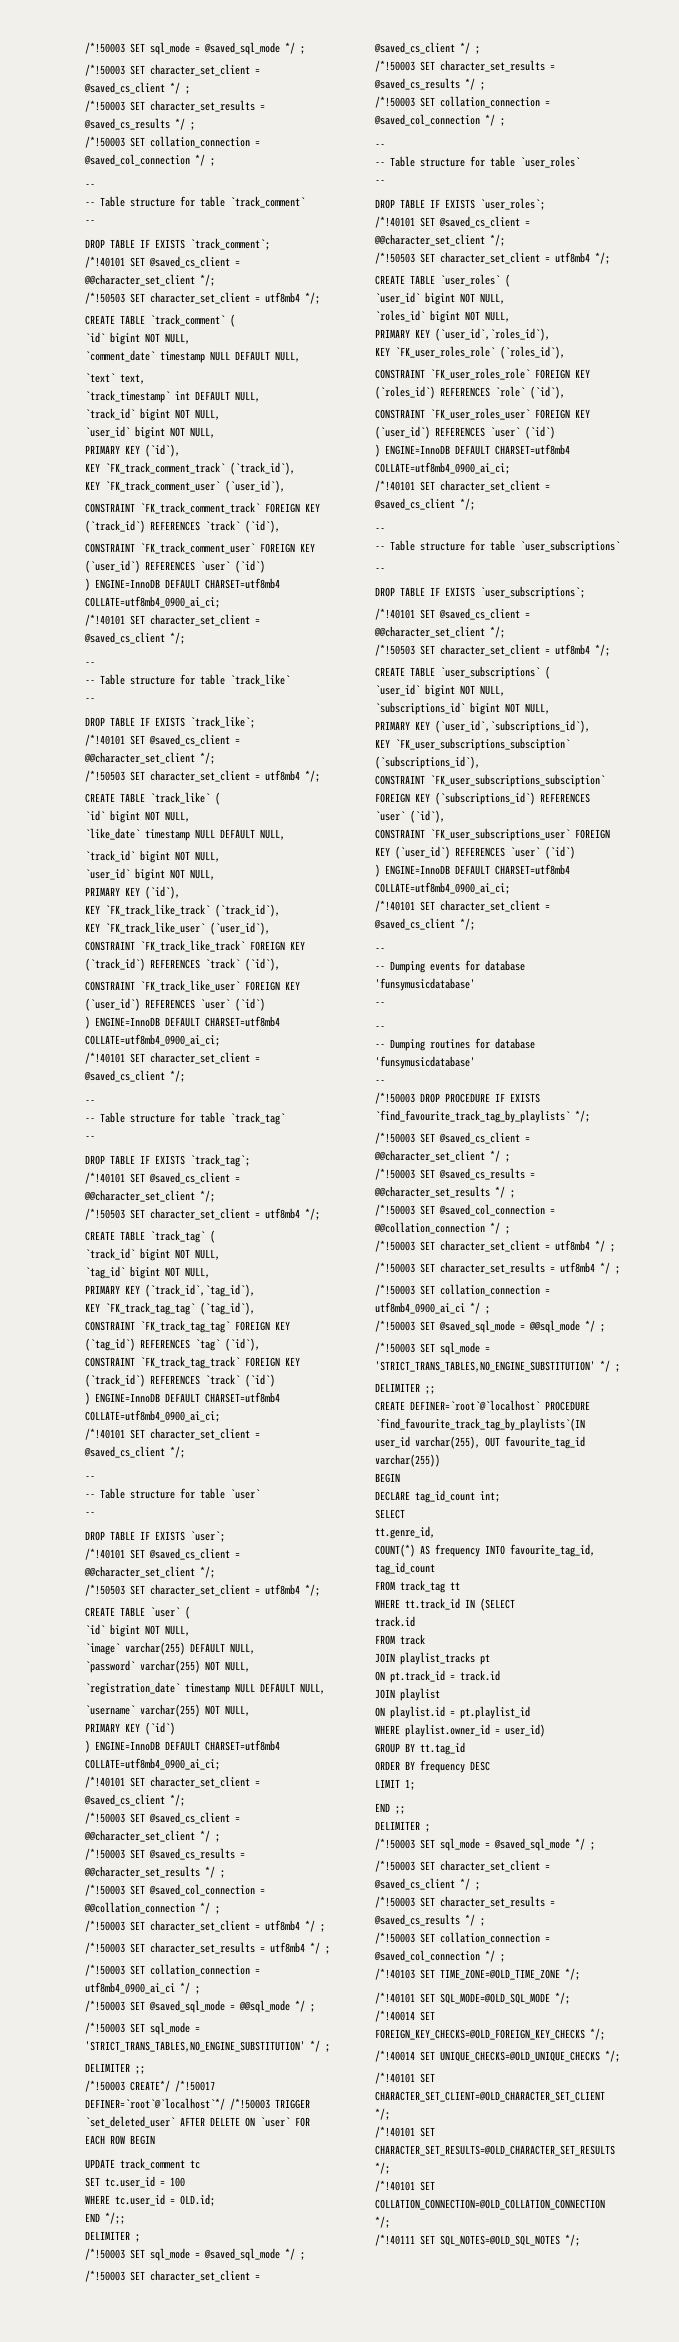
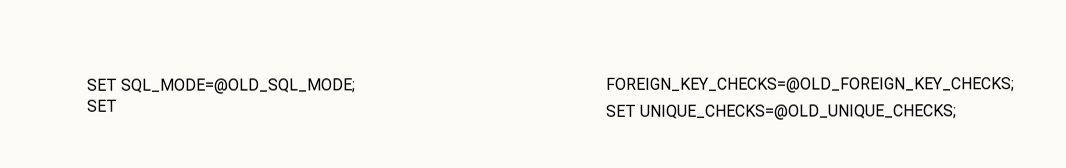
[84,42,305,55] [84,64,260,76] [83,82,190,94] [84,100,265,112] [83,118,195,130] [84,136,260,148] [83,154,215,166] [84,184,95,188] [84,196,305,208] [84,220,95,224] [84,238,270,250] [84,256,240,268] [83,274,215,286] [84,292,320,304] [84,314,235,327] [84,332,190,345] [84,350,300,363] [84,373,145,384] [84,390,260,403] [84,408,220,421] [84,426,215,439] [84,444,180,457] [84,462,295,475] [84,480,285,493] [84,502,320,514] [84,520,280,533] [84,542,315,554] [84,560,265,573] [84,578,280,591] [84,596,220,608] [84,614,260,626] [83,632,185,644] [84,662,95,666] [84,674,290,686] [84,698,95,702] [84,716,255,728] [84,734,240,746] [83,752,215,764] [84,770,320,782] [84,792,220,805] [84,810,190,823] [84,828,285,841] [84,850,220,863] [84,868,215,881] [84,886,180,899] [84,904,280,917] [84,922,270,935] [84,940,305,952] [84,958,280,971] [84,980,300,992] [84,998,265,1011] [84,1016,280,1029] [84,1034,220,1046] [84,1052,260,1064] [83,1070,185,1082] [84,1100,95,1104] [84,1112,285,1125] [84,1136,95,1140] [84,1154,250,1167] [84,1172,240,1184] [83,1190,215,1202] [84,1208,320,1220] [84,1230,215,1243] [84,1248,220,1261] [84,1266,210,1279] [84,1284,255,1297] [84,1302,255,1315] [84,1320,290,1333] [84,1338,260,1351] [84,1356,300,1369] [84,1374,275,1387] [84,1392,280,1405] [84,1410,220,1422] [84,1428,260,1440] [83,1446,185,1458] [84,1476,95,1480] [84,1488,260,1499] [84,1512,95,1516] [84,1531,225,1542] [84,1548,240,1560] [83,1566,215,1578] [84,1584,320,1596] [84,1606,190,1619] [84,1624,190,1637] [84,1642,255,1655] [84,1660,250,1673] [84,1682,325,1695] [84,1704,250,1717] [84,1722,175,1735] [84,1740,280,1753] [84,1758,220,1770] [84,1776,260,1788] [83,1794,185,1806] [84,1812,240,1824] [83,1830,220,1842] [84,1848,245,1860] [83,1866,225,1878] [84,1884,265,1896] [83,1902,220,1914] [84,1920,325,1932] [84,1942,330,1954] [84,1964,260,1976] [84,1982,200,1994] [84,2000,315,2013] [84,2022,200,2035] [84,2040,330,2052] [84,2063,145,2074] [84,2080,215,2092] [84,2098,310,2110] [84,2116,310,2128] [84,2135,155,2145] [84,2158,200,2170] [84,2176,185,2188] [84,2194,215,2206] [84,2212,125,2224] [84,2231,140,2242] [84,2248,305,2261] [84,2270,260,2282] [373,42,480,54] [374,60,555,72] [373,78,485,90] [374,96,550,108] [373,114,505,126] [374,144,385,148] [374,156,580,168] [374,180,385,184] [374,198,545,210] [374,216,530,228] [373,234,505,246] [374,252,610,264] [374,274,510,287] [374,292,505,305] [374,310,510,323] [374,328,550,341] [374,346,565,359] [374,368,590,380] [374,386,565,399] [374,408,590,420] [374,426,555,439] [374,444,570,457] [374,462,510,474] [374,480,550,492] [373,498,475,510] [374,528,385,532] [374,540,620,553] [374,568,385,572] [374,586,585,599] [374,608,530,620] [373,626,505,638] [374,644,610,656] [374,666,550,679] [374,684,505,697] [374,702,550,715] [374,720,590,733] [374,738,570,751] [374,756,480,769] [374,774,605,787] [374,792,590,805] [374,810,445,823] [374,828,610,841] [374,846,575,859] [374,864,570,877] [374,882,510,894] [374,900,550,912] [373,918,475,930] [374,948,385,952] [374,960,525,973] [374,978,475,991] [374,1002,385,1006] [374,1026,385,1030] [374,1038,535,1051] [374,1056,475,1069] [374,1080,385,1084] [374,1092,540,1104] [374,1110,590,1123] [374,1132,530,1144] [373,1150,510,1162] [374,1168,535,1180] [373,1186,515,1198] [374,1204,555,1216] [373,1222,510,1234] [374,1240,615,1252] [374,1262,620,1274] [374,1284,550,1296] [374,1302,490,1314] [374,1320,605,1333] [374,1342,490,1355] [374,1360,620,1372] [374,1383,435,1394] [374,1400,590,1411] [374,1418,585,1431] [374,1436,585,1449] [374,1454,440,1467] [374,1473,400,1483] [374,1490,500,1503] [374,1509,405,1519] [374,1526,435,1539] [374,1544,595,1557] [374,1562,435,1575] [374,1580,460,1593] [374,1598,515,1611] [374,1616,415,1627] [374,1634,425,1645] [374,1652,490,1665] [374,1670,500,1683] [374,1688,440,1701] [374,1706,530,1719] [374,1724,545,1737] [374,1742,465,1755] [374,1760,490,1773] [374,1779,415,1790] [374,1803,405,1814] [374,1821,430,1832] [374,1838,595,1851] [374,1860,550,1872] [373,1878,480,1890] [374,1896,555,1908] [373,1914,485,1926] [374,1932,550,1944] [373,1950,505,1962] [374,1968,580,1980] [374,1992,570,2004] [374,2010,435,2022] [374,2028,605,2040] [374,2050,620,2062] [374,2072,435,2084] [374,2091,605,2102] [374,2108,390,2120] [374,2126,435,2138] [374,2145,615,2156] [374,2162,390,2174] [374,2180,435,2192] [374,2199,605,2210] [374,2216,390,2228] [374,2234,580,2246] /*!50003 SET sql_mode = @saved_sql_mode */ ; // /*!50003 SET character_set_client = @saved_cs_client */ ; // /*!50003 SET character_set_results = @saved_cs_results */ ; // /*!50003 SET collation_connection = @saved_col_connection */ ; // -- // -- Table structure for table `track_comment` // -- // DROP TABLE IF EXISTS `track_comment`; // /*!40101 SET @saved_cs_client = @@character_set_client */; // /*!50503 SET character_set_client = utf8mb4 */; // CREATE TABLE `track_comment` ( // `id` bigint NOT NULL, // `comment_date` timestamp NULL DEFAULT NULL, // `text` text, // `track_timestamp` int DEFAULT NULL, // `track_id` bigint NOT NULL, // `user_id` bigint NOT NULL, // PRIMARY KEY (`id`), // KEY `FK_track_comment_track` (`track_id`), // KEY `FK_track_comment_user` (`user_id`), // CONSTRAINT `FK_track_comment_track` FOREIGN KEY (`track_id`) REFERENCES `track` (`id`), // CONSTRAINT `FK_track_comment_user` FOREIGN KEY (`user_id`) REFERENCES `user` (`id`) // ) ENGINE=InnoDB DEFAULT CHARSET=utf8mb4 COLLATE=utf8mb4_0900_ai_ci; // /*!40101 SET character_set_client = @saved_cs_client */; // -- // -- Table structure for table `track_like` // -- // DROP TABLE IF EXISTS `track_like`; // /*!40101 SET @saved_cs_client = @@character_set_client */; // /*!50503 SET character_set_client = utf8mb4 */; // CREATE TABLE `track_like` ( // `id` bigint NOT NULL, // `like_date` timestamp NULL DEFAULT NULL, // `track_id` bigint NOT NULL, // `user_id` bigint NOT NULL, // PRIMARY KEY (`id`), // KEY `FK_track_like_track` (`track_id`), // KEY `FK_track_like_user` (`user_id`), // CONSTRAINT `FK_track_like_track` FOREIGN KEY (`track_id`) REFERENCES `track` (`id`), // CONSTRAINT `FK_track_like_user` FOREIGN KEY (`user_id`) REFERENCES `user` (`id`) // ) ENGINE=InnoDB DEFAULT CHARSET=utf8mb4 COLLATE=utf8mb4_0900_ai_ci; // /*!40101 SET character_set_client = @saved_cs_client */; // -- // -- Table structure for table `track_tag` // -- // DROP TABLE IF EXISTS `track_tag`; // /*!40101 SET @saved_cs_client = @@character_set_client */; // /*!50503 SET character_set_client = utf8mb4 */; // CREATE TABLE `track_tag` ( // `track_id` bigint NOT NULL, // `tag_id` bigint NOT NULL, // PRIMARY KEY (`track_id`,`tag_id`), // KEY `FK_track_tag_tag` (`tag_id`), // CONSTRAINT `FK_track_tag_tag` FOREIGN KEY (`tag_id`) REFERENCES `tag` (`id`), // CONSTRAINT `FK_track_tag_track` FOREIGN KEY (`track_id`) REFERENCES `track` (`id`) // ) ENGINE=InnoDB DEFAULT CHARSET=utf8mb4 COLLATE=utf8mb4_0900_ai_ci; // /*!40101 SET character_set_client = @saved_cs_client */; // -- // -- Table structure for table `user` // -- // DROP TABLE IF EXISTS `user`; // /*!40101 SET @saved_cs_client = @@character_set_client */; // /*!50503 SET character_set_client = utf8mb4 */; // CREATE TABLE `user` ( // `id` bigint NOT NULL, // `image` varchar(255) DEFAULT NULL, // `password` varchar(255) NOT NULL, // `registration_date` timestamp NULL DEFAULT NULL, // `username` varchar(255) NOT NULL, // PRIMARY KEY (`id`) // ) ENGINE=InnoDB DEFAULT CHARSET=utf8mb4 COLLATE=utf8mb4_0900_ai_ci; // /*!40101 SET character_set_client = @saved_cs_client */; // /*!50003 SET @saved_cs_client = @@character_set_client */ ; // /*!50003 SET @saved_cs_results = @@character_set_results */ ; // /*!50003 SET @saved_col_connection = @@collation_connection */ ; // /*!50003 SET character_set_client = utf8mb4 */ ; // /*!50003 SET character_set_results = utf8mb4 */ ; // /*!50003 SET collation_connection = utf8mb4_0900_ai_ci */ ; // /*!50003 SET @saved_sql_mode = @@sql_mode */ ; // /*!50003 SET sql_mode = 'STRICT_TRANS_TABLES,NO_ENGINE_SUBSTITUTION' */ ; // DELIMITER ;; // /*!50003 CREATE*/ /*!50017 DEFINER=`root`@`localhost`*/ /*!50003 TRIGGER `set_deleted_user` AFTER DELETE ON `user` FOR EACH ROW BEGIN // UPDATE track_comment tc // SET tc.user_id = 100 // WHERE tc.user_id = OLD.id; // END */;; // DELIMITER ; // /*!50003 SET sql_mode = @saved_sql_mode */ ; // /*!50003 SET character_set_client = @saved_cs_client */ ; // /*!50003 SET character_set_results = @saved_cs_results */ ; // /*!50003 SET collation_connection = @saved_col_connection */ ; // -- // -- Table structure for table `user_roles` // -- // DROP TABLE IF EXISTS `user_roles`; // /*!40101 SET @saved_cs_client = @@character_set_client */; // /*!50503 SET character_set_client = utf8mb4 */; // CREATE TABLE `user_roles` ( // `user_id` bigint NOT NULL, // `roles_id` bigint NOT NULL, // PRIMARY KEY (`user_id`,`roles_id`), // KEY `FK_user_roles_role` (`roles_id`), // CONSTRAINT `FK_user_roles_role` FOREIGN KEY (`roles_id`) REFERENCES `role` (`id`), // CONSTRAINT `FK_user_roles_user` FOREIGN KEY (`user_id`) REFERENCES `user` (`id`) // ) ENGINE=InnoDB DEFAULT CHARSET=utf8mb4 COLLATE=utf8mb4_0900_ai_ci; // /*!40101 SET character_set_client = @saved_cs_client */; // -- // -- Table structure for table `user_subscriptions` // -- // DROP TABLE IF EXISTS `user_subscriptions`; // /*!40101 SET @saved_cs_client = @@character_set_client */; // /*!50503 SET character_set_client = utf8mb4 */; // CREATE TABLE `user_subscriptions` ( // `user_id` bigint NOT NULL, // `subscriptions_id` bigint NOT NULL, // PRIMARY KEY (`user_id`,`subscriptions_id`), // KEY `FK_user_subscriptions_subsciption` (`subscriptions_id`), // CONSTRAINT `FK_user_subscriptions_subsciption` FOREIGN KEY (`subscriptions_id`) REFERENCES `user` (`id`), // CONSTRAINT `FK_user_subscriptions_user` FOREIGN KEY (`user_id`) REFERENCES `user` (`id`) // ) ENGINE=InnoDB DEFAULT CHARSET=utf8mb4 COLLATE=utf8mb4_0900_ai_ci; // /*!40101 SET character_set_client = @saved_cs_client */; // -- // -- Dumping events for database 'funsymusicdatabase' // -- // -- // -- Dumping routines for database 'funsymusicdatabase' // -- // /*!50003 DROP PROCEDURE IF EXISTS `find_favourite_track_tag_by_playlists` */; // /*!50003 SET @saved_cs_client = @@character_set_client */ ; // /*!50003 SET @saved_cs_results = @@character_set_results */ ; // /*!50003 SET @saved_col_connection = @@collation_connection */ ; // /*!50003 SET character_set_client = utf8mb4 */ ; // /*!50003 SET character_set_results = utf8mb4 */ ; // /*!50003 SET collation_connection = utf8mb4_0900_ai_ci */ ; // /*!50003 SET @saved_sql_mode = @@sql_mode */ ; // /*!50003 SET sql_mode = 'STRICT_TRANS_TABLES,NO_ENGINE_SUBSTITUTION' */ ; // DELIMITER ;; // CREATE DEFINER=`root`@`localhost` PROCEDURE `find_favourite_track_tag_by_playlists`(IN user_id varchar(255), OUT favourite_tag_id varchar(255)) // BEGIN // DECLARE tag_id_count int; // SELECT // tt.genre_id, // COUNT(*) AS frequency INTO favourite_tag_id, tag_id_count // FROM track_tag tt // WHERE tt.track_id IN (SELECT // track.id // FROM track // JOIN playlist_tracks pt // ON pt.track_id = track.id // JOIN playlist // ON playlist.id = pt.playlist_id // WHERE playlist.owner_id = user_id) // GROUP BY tt.tag_id // ORDER BY frequency DESC // LIMIT 1; // END ;; // DELIMITER ; // /*!50003 SET sql_mode = @saved_sql_mode */ ; // /*!50003 SET character_set_client = @saved_cs_client */ ; // /*!50003 SET character_set_results = @saved_cs_results */ ; // /*!50003 SET collation_connection = @saved_col_connection */ ; // /*!40103 SET TIME_ZONE=@OLD_TIME_ZONE */; // /*!40101 SET SQL_MODE=@OLD_SQL_MODE */; // /*!40014 SET FOREIGN_KEY_CHECKS=@OLD_FOREIGN_KEY_CHECKS */; // /*!40014 SET UNIQUE_CHECKS=@OLD_UNIQUE_CHECKS */; // /*!40101 SET CHARACTER_SET_CLIENT=@OLD_CHARACTER_SET_CLIENT */; // /*!40101 SET CHARACTER_SET_RESULTS=@OLD_CHARACTER_SET_RESULTS */; // /*!40101 SET COLLATION_CONNECTION=@OLD_COLLATION_CONNECTION */; // /*!40111 SET SQL_NOTES=@OLD_SQL_NOTES */; -> [85,78,356,94] [86,99,118,112] [604,77,1015,93] [605,104,957,120] SET SQL_MODE=@OLD_SQL_MODE; // SET FOREIGN_KEY_CHECKS=@OLD_FOREIGN_KEY_CHECKS; // SET UNIQUE_CHECKS=@OLD_UNIQUE_CHECKS;

